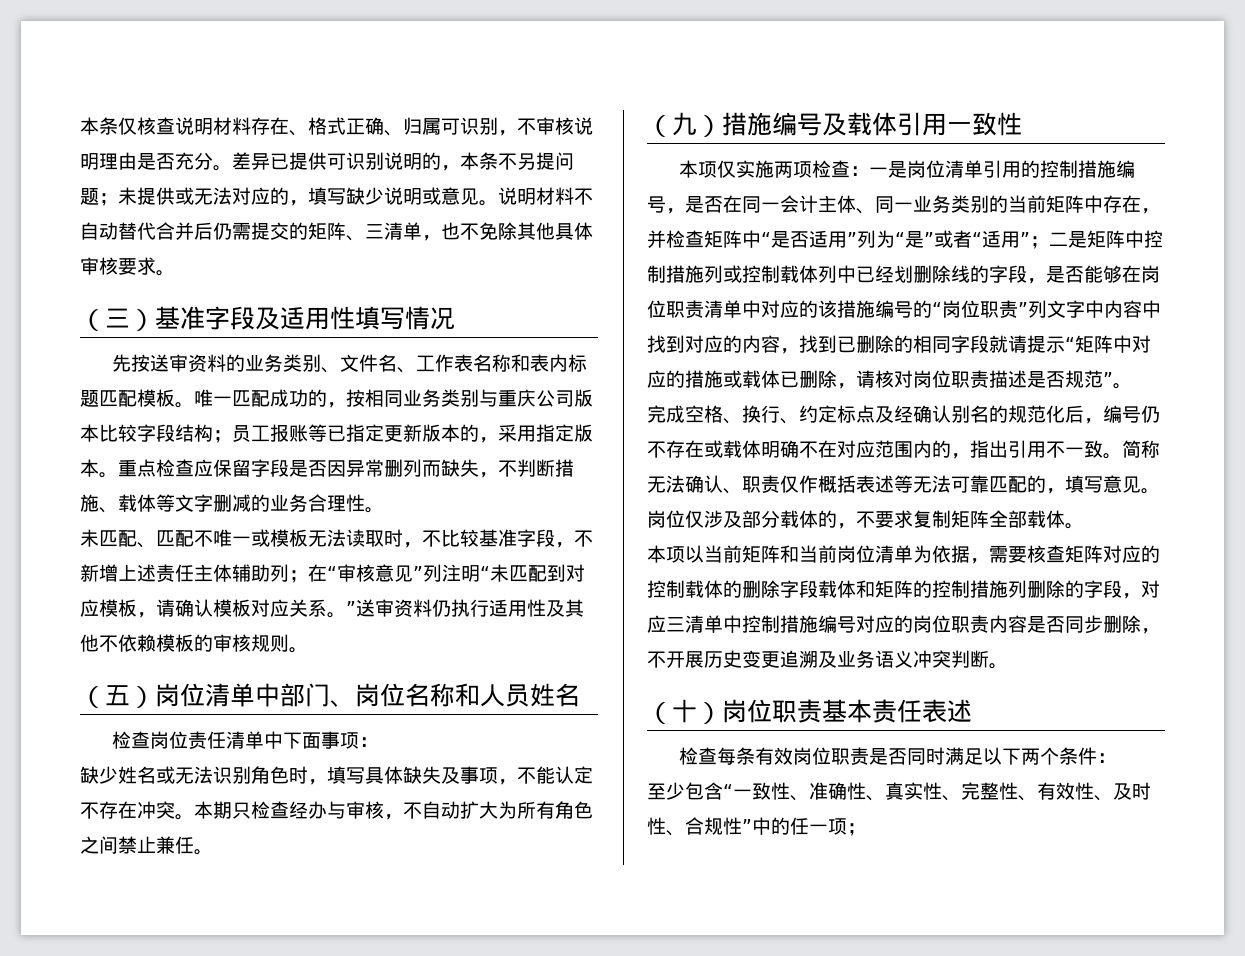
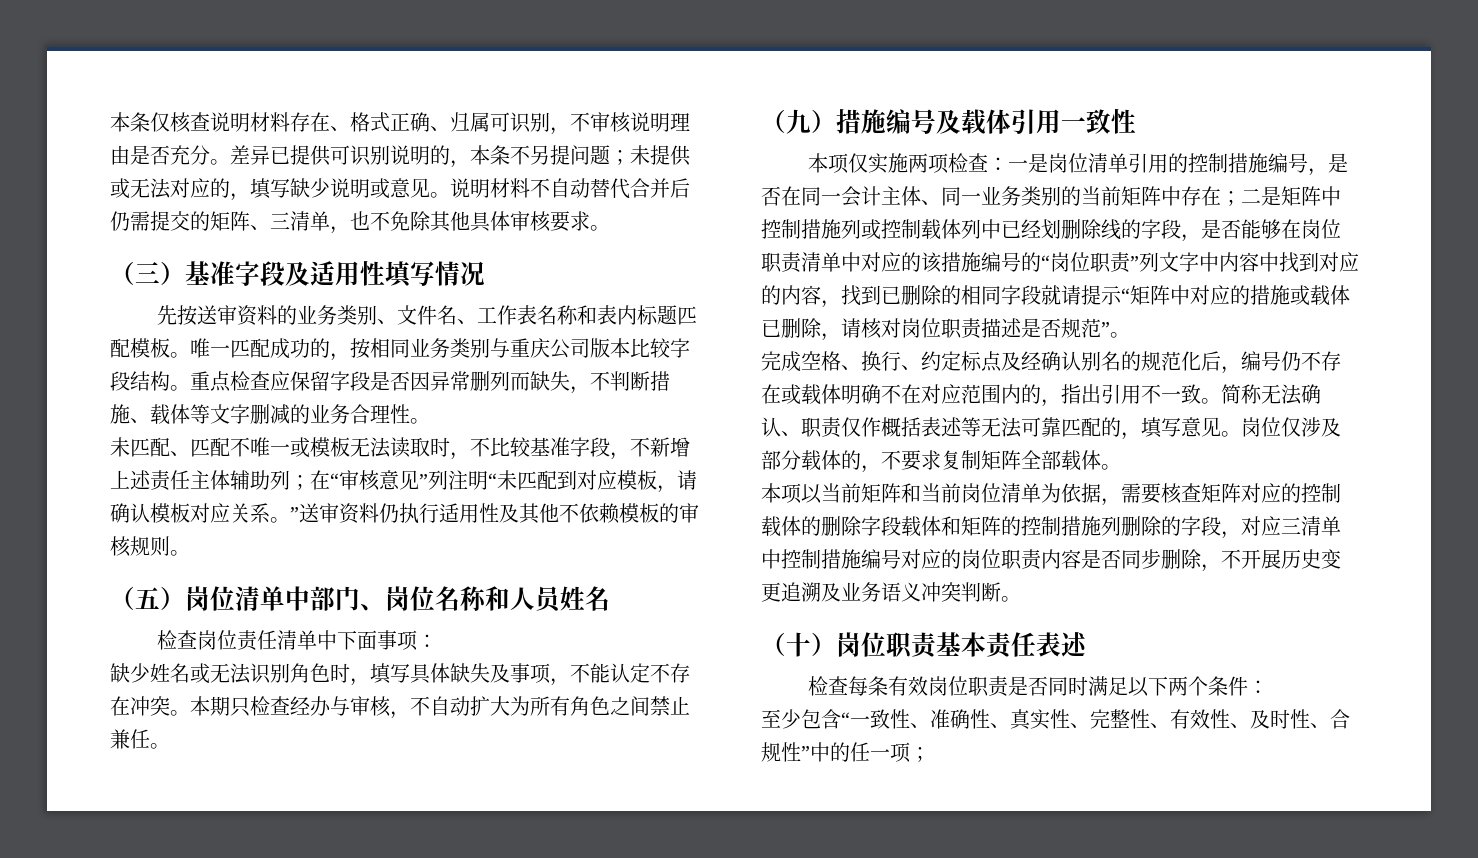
[213,424,593,443] [80,459,99,477] ；员工报账等已指定更新版本的，采用指定版本 -> (170, 381) none
[1141,208,1160,214] [647,230,1030,248] ，并检查矩阵中“是否适用”列为“是”或者“适用” -> (1221, 196) none

